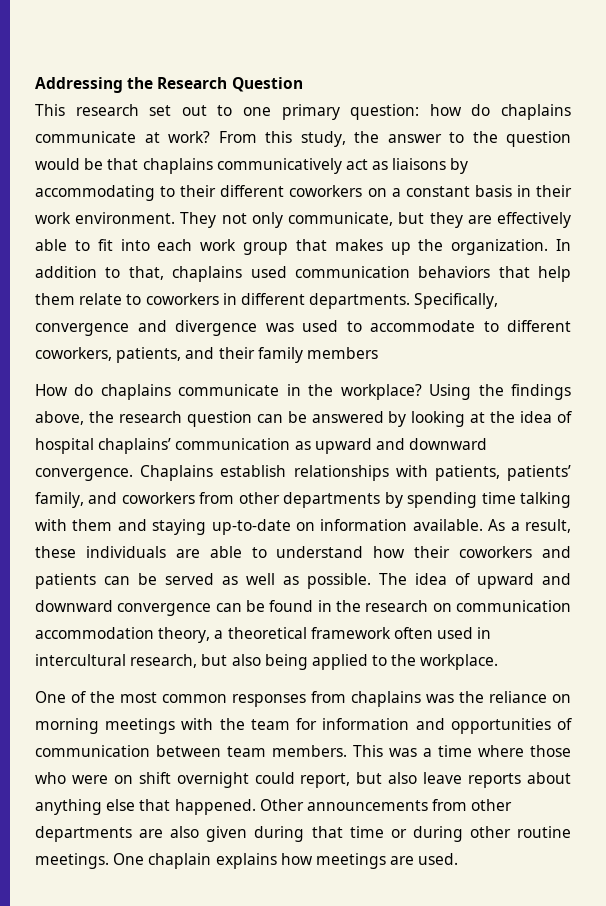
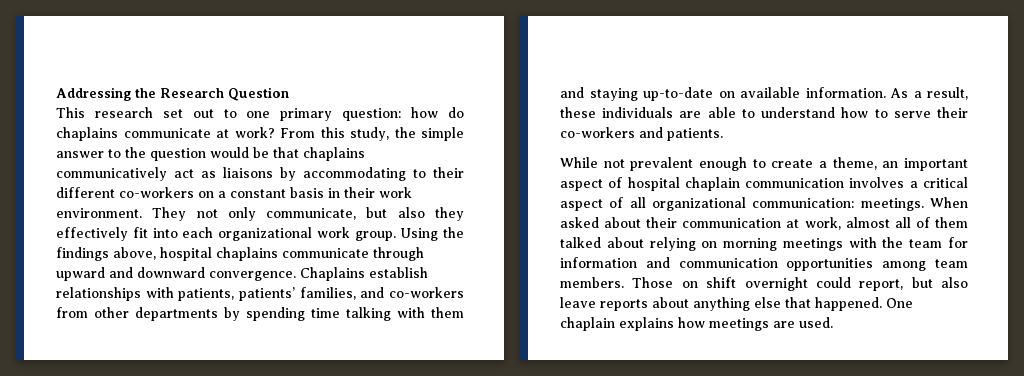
(379, 137) none -> [421,127,464,141] simple
[289,185,363,197] coworkers -> [119,187,194,198] co-workers
[429,212,571,228] [35,239,571,255] [35,266,571,282] [35,293,499,309] [35,320,571,336] [35,347,378,363] [35,384,571,400] [35,411,572,427] [35,438,311,454] they are effectively able to fit into each work group that makes up the organization. In addition to that, chaplains used communication behaviors that help them relate to coworkers in different departments. Specifically, convergence and divergence was used to accommodate to different coworkers, patients, and their family members // How do chaplains communicate in the workplace? Using the findings above, the research question can be answered by looking at the idea of hospital chaplains’ communication as -> [397,207,464,221] [56,227,464,241] [56,247,424,261] also they effectively fit into each organizational work group. Using the findings above, hospital chaplains communicate through
[35,492,195,508] family, and coworkers -> [299,287,464,300] families, and co-workers
[320,519,483,531] information available. -> [740,87,886,98] available information.
[414,546,572,558] [35,573,571,589] [35,600,571,616] [35,627,492,643] [35,654,499,670] [35,691,547,707] their coworkers and patients can be served as well as possible. The idea of upward and downward convergence can be found in the research on communication accommodation theory, a theoretical framework often used in intercultural research, but also being applied to the workplace. // One of the most common responses from chaplains was the reliance -> [874,107,968,118] [560,127,723,141] [560,157,968,171] [560,177,968,191] [560,197,968,211] [560,217,968,230] [560,237,696,251] to serve their co-workers and patients. // While not prevalent enough to create a theme, an important aspect of hospital chaplain communication involves a critical aspect of all organizational communication: meetings. When asked about their communication at work, almost all of them talked about relying
[450,718,572,734] [35,745,571,757] [35,772,108,784] opportunities of communication between team members. This was a time where those who were -> [678,258,968,271] [560,277,674,288] communication opportunities among team members. Those
[259,799,513,811] [35,826,572,842] [35,853,109,869] Other announcements from other departments are also given during that time or during other routine meetings. -> (882, 304) none

